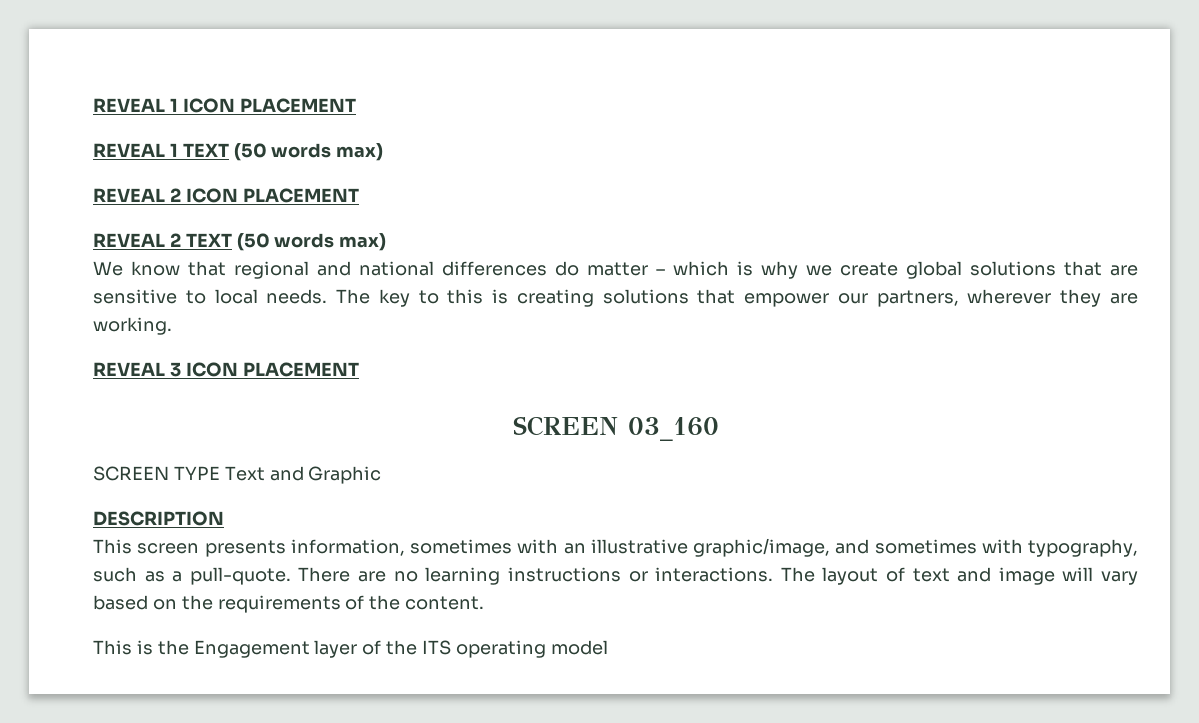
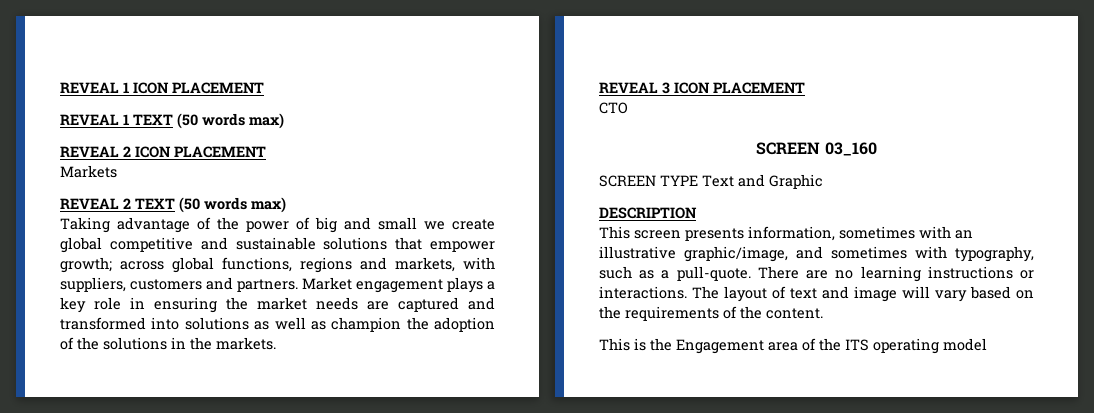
(359, 195) none -> [60,165,117,178] // Markets
[93,261,1138,279] [93,289,1138,307] [93,317,172,335] We know that regional and national differences do matter – which is why we create global solutions that are sensitive to local needs. The key to this is creating solutions that empower our partners, wherever they are working. -> [60,217,495,233] [60,237,495,253] [60,257,495,273] [60,277,495,293] [60,297,495,313] [60,317,495,332] [60,337,276,350] Taking advantage of the power of big and small we create global competitive and sustainable solutions that empower growth; across global functions, regions and markets, with suppliers, customers and partners. Market engagement plays a key role in ensuring the market needs are captured and transformed into solutions as well as champion the adoption of the solutions in the markets.
(359, 369) none -> [599,102,628,114] // CTO
[314,640,358,658] layer -> [768,342,798,351] area

